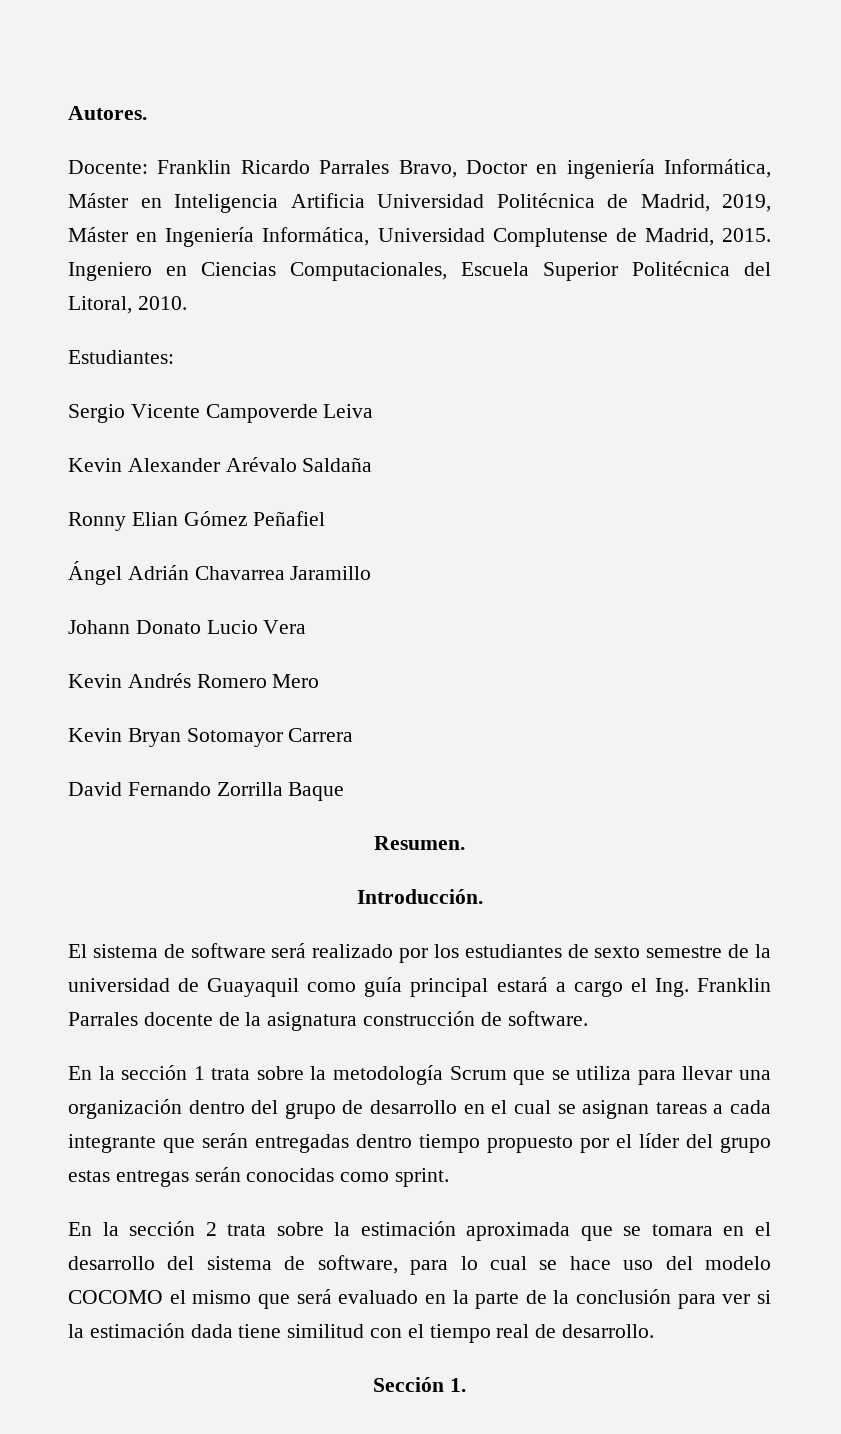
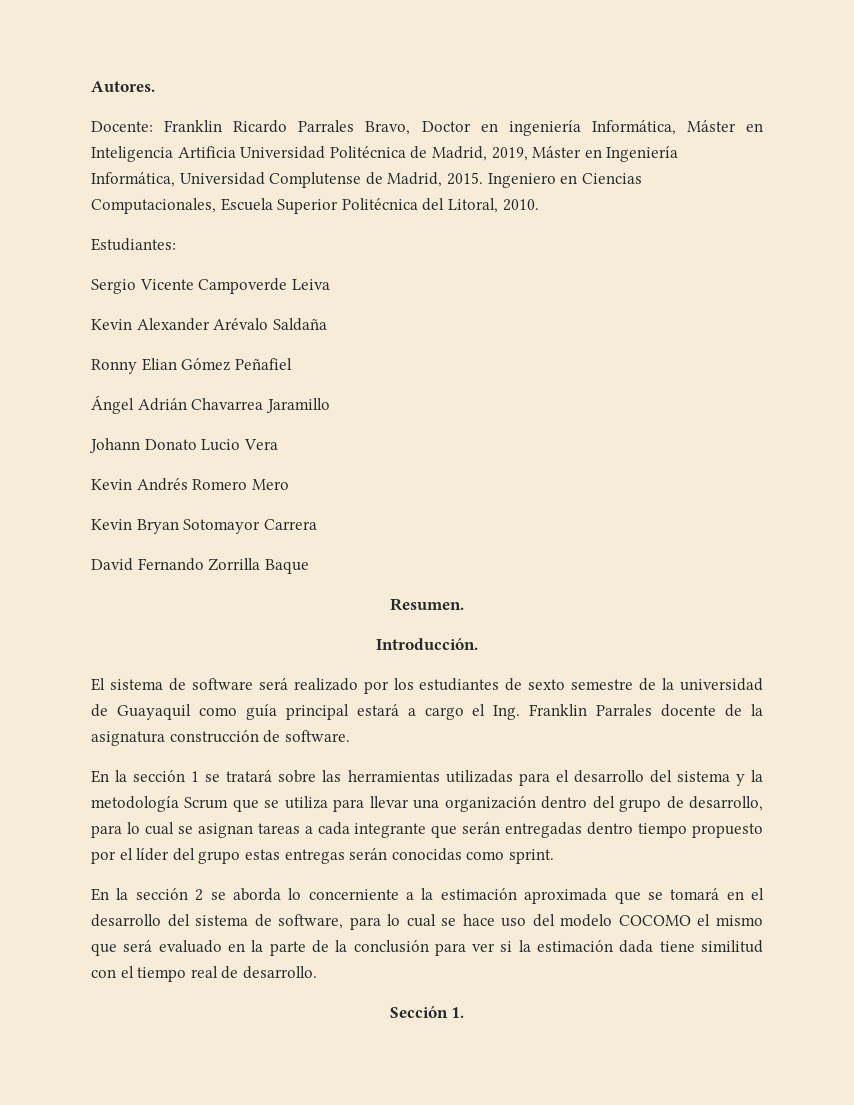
[211,1066,304,1080] trata sobre -> [205,770,745,786] se tratará sobre las herramientas utilizadas para el desarrollo del sistema y
[370,1100,508,1114] desarrollo en el -> [688,796,763,811] [91,822,140,838] desarrollo, para lo
[227,1222,324,1236] trata sobre -> [210,888,414,901] se aborda lo concerniente a
[651,1224,713,1236] tomara -> [670,888,720,900] tomará

